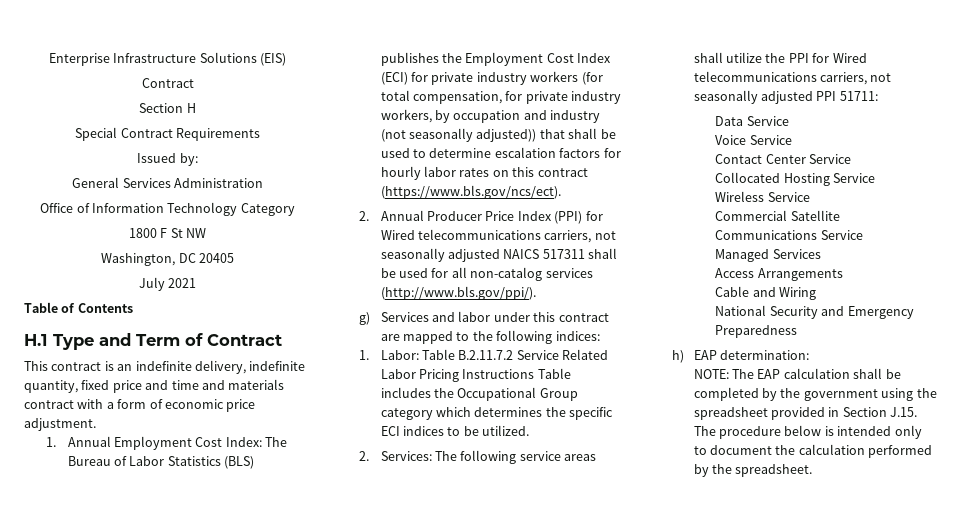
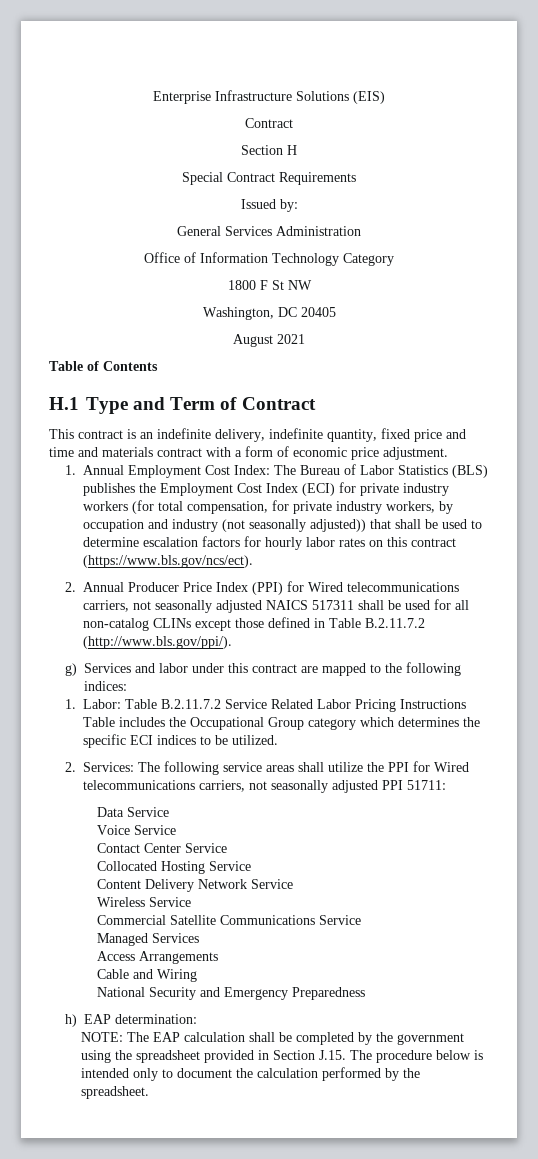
[138,277,165,291] July -> [233,334,273,347] August
[545,268,593,278] services -> [153,617,426,631] CLINs except those defined in Table B.2.11.7.2
(876, 178) none -> [97,879,294,892] // Content Delivery Network Service

